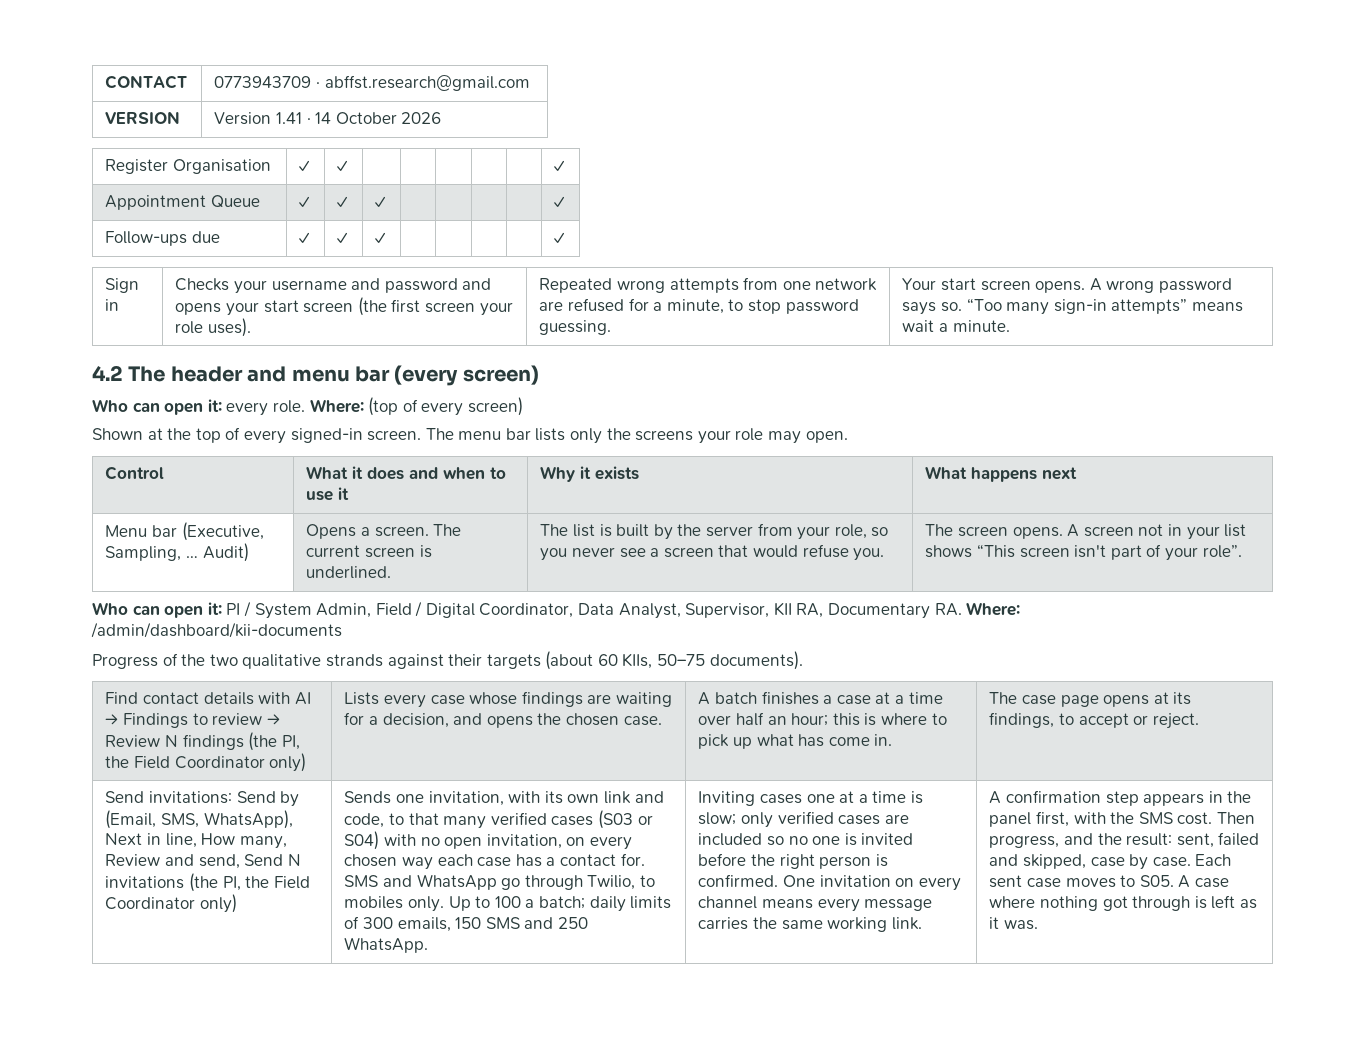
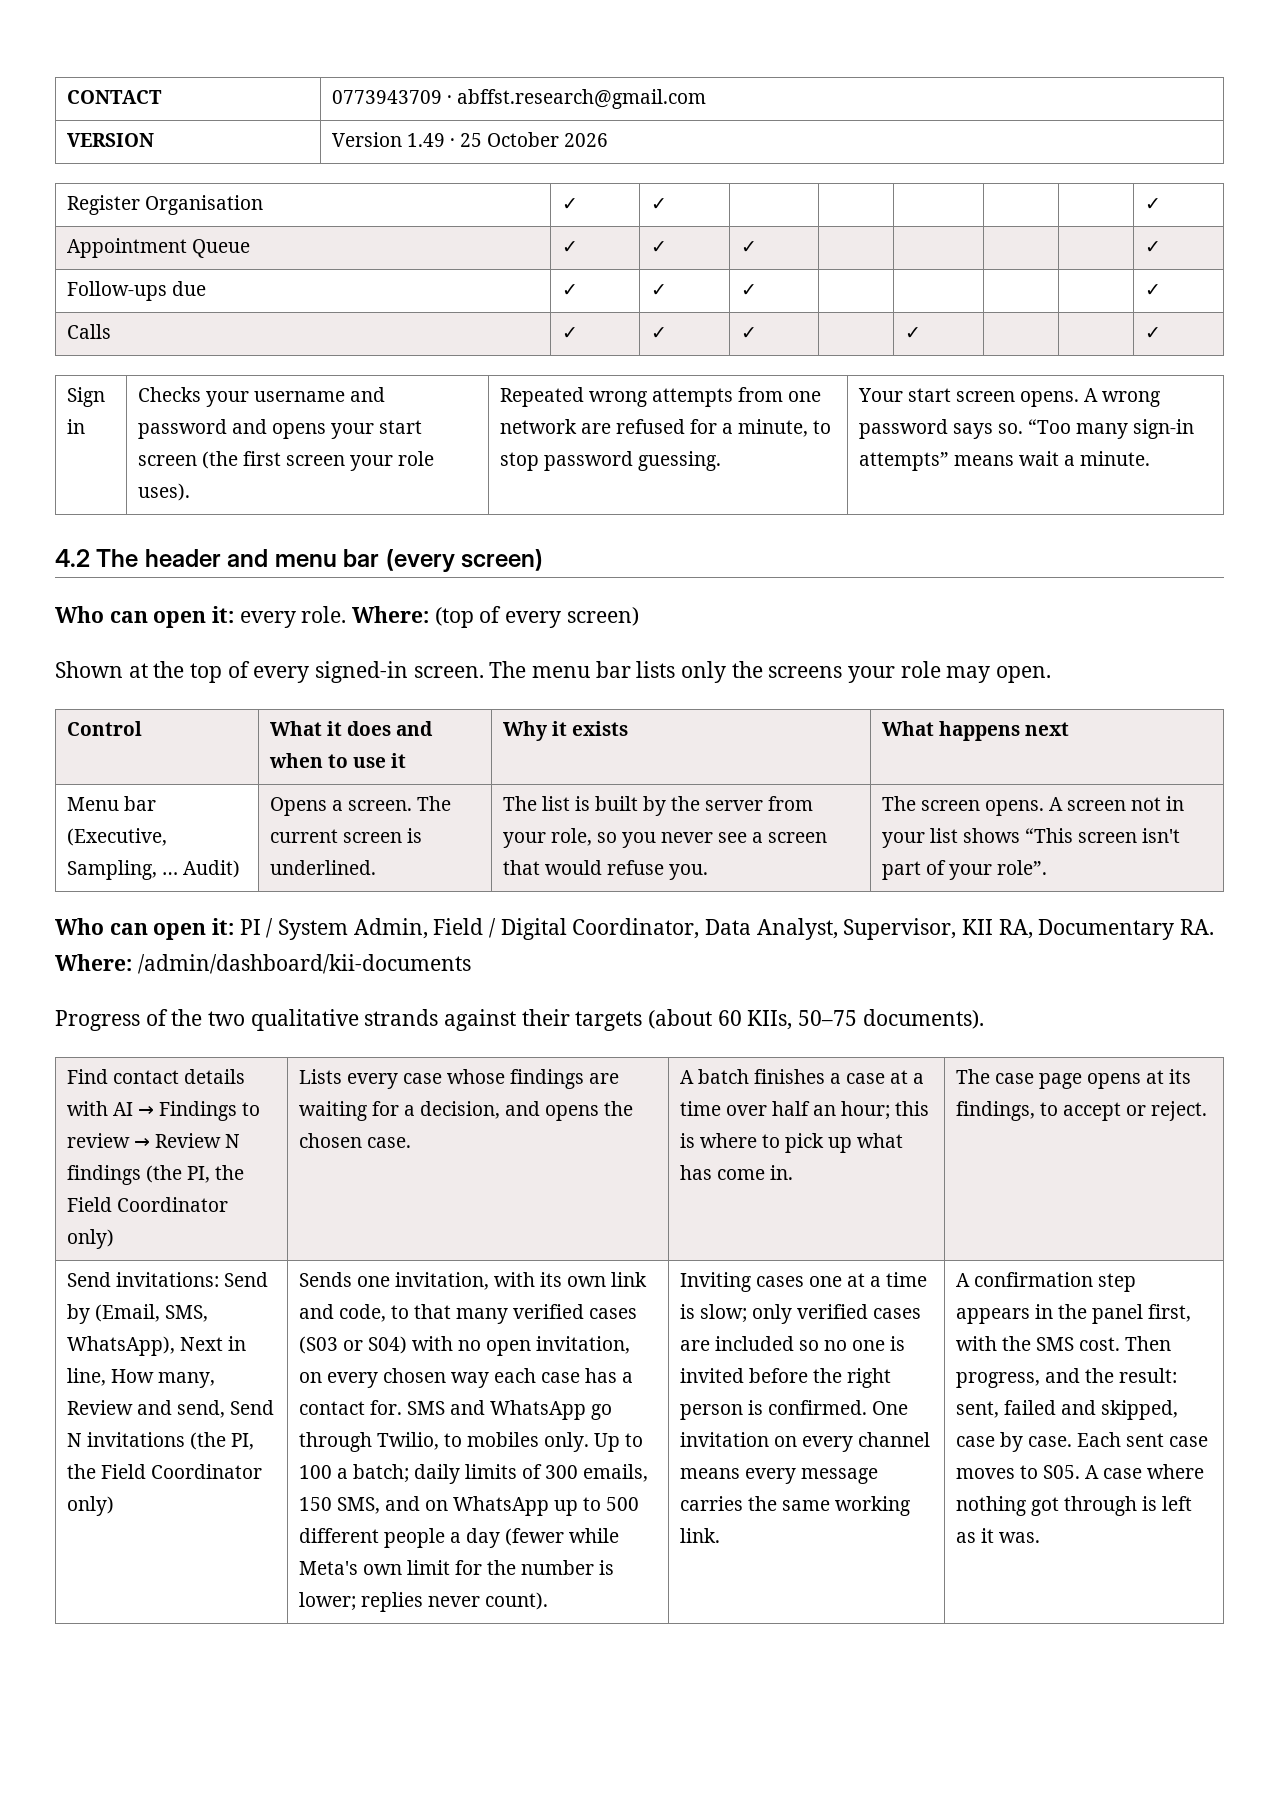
[276,112,332,124] 1.41 · 14 -> [406,133,482,147] 1.49 · 25
(566, 238) none -> [66,324,111,339] [561,327,578,339] [650,327,667,339] [740,327,757,339] [904,327,921,339] [1144,327,1161,339] // Calls | ✓ | ✓ | ✓ | | ✓ | | | ✓
[485,917,588,929] [344,937,429,953] SMS and 250 WhatsApp. -> [336,1496,640,1516] [298,1528,620,1548] [298,1560,615,1575] [298,1592,548,1612] SMS, and on WhatsApp up to 500 different people a day (fewer while Meta's own limit for the number is lower; replies never count).

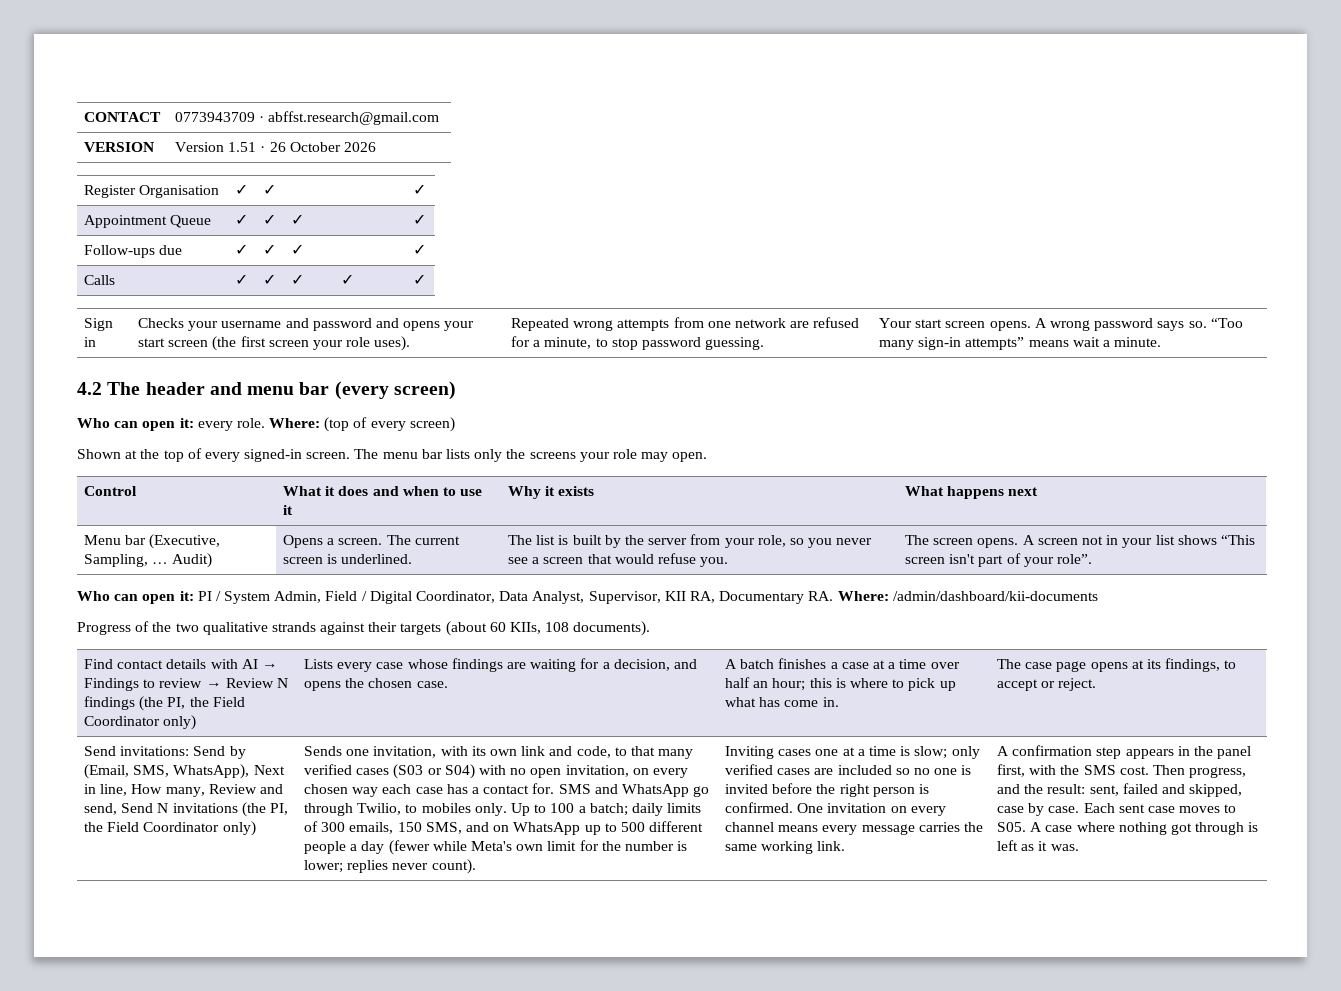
[406,133,482,147] 1.49 · 25 -> [228,142,286,152] 1.51 · 26
[798,1010,858,1026] 50–75 -> [545,622,570,632] 108

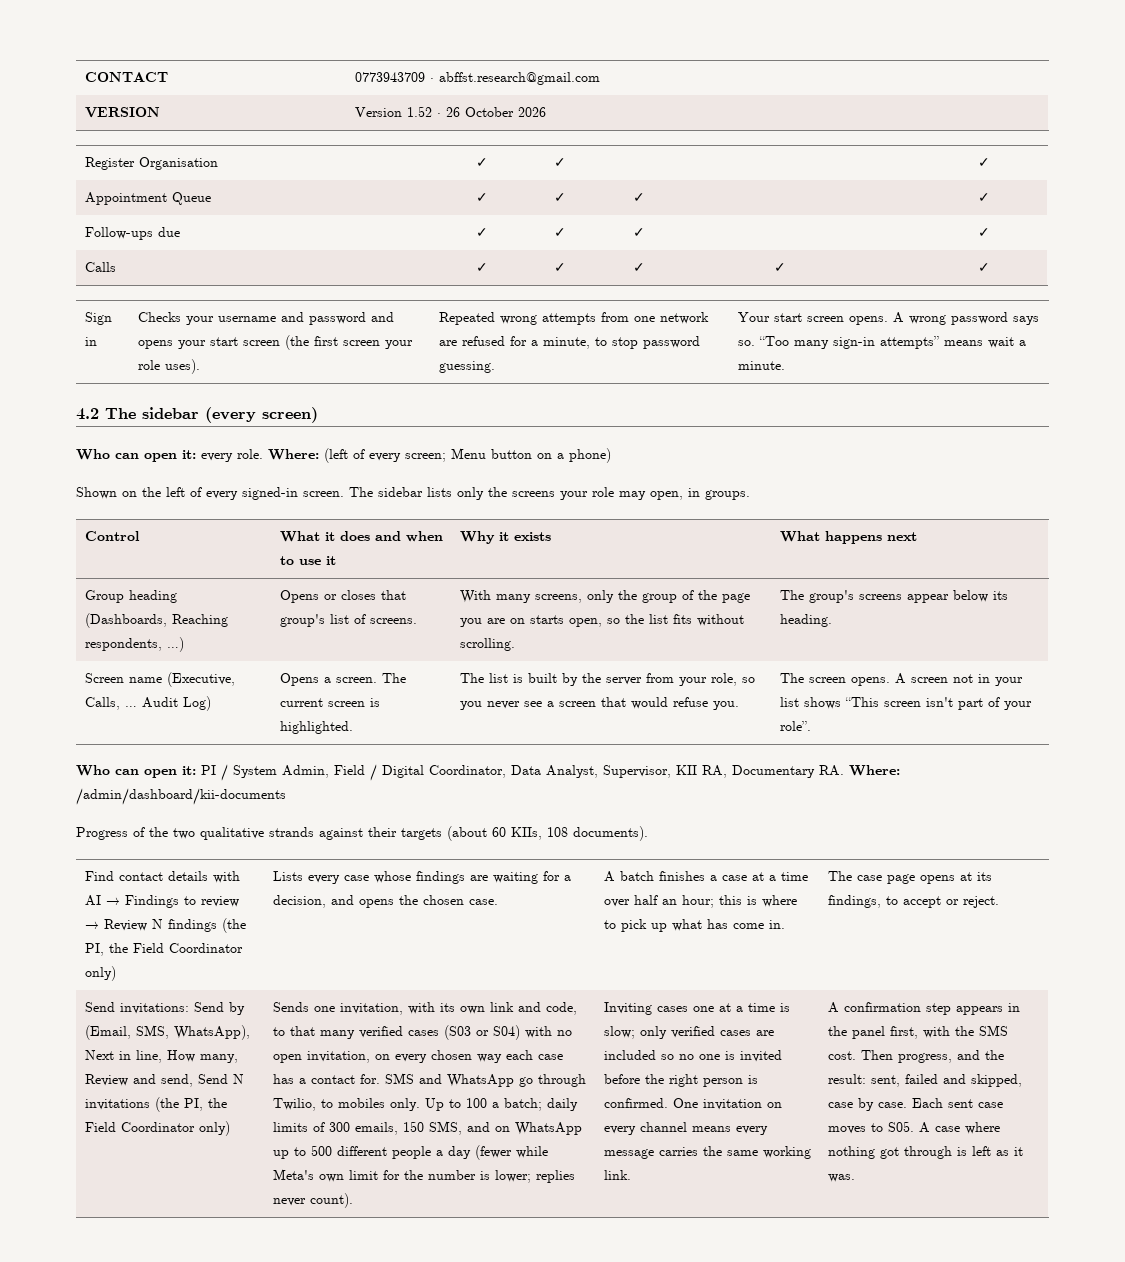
[228,142,257,152] 1.51 -> [406,106,432,117] 1.52
[145,382,330,395] header and menu bar -> [142,407,199,419] sidebar
[324,417,455,432] [77,449,184,462] (top of every screen) // Shown at the top -> [324,448,611,463] [76,487,185,499] (left of every screen; Menu button on a phone) // Shown on the left
[382,449,443,459] menu bar -> [378,487,423,497] sidebar
[672,452,708,462] open. -> [650,488,750,500] open, in groups.
[84,534,221,549] [84,553,213,568] Menu bar (Executive, Sampling, … Audit) -> [84,590,177,603] [84,613,228,628] [84,637,184,652] [279,590,406,603] [279,614,417,627] [459,590,750,603] [459,614,744,627] [459,638,515,651] [779,590,1008,603] [779,614,832,627] [84,672,235,687] [84,696,211,711] Group heading (Dashboards, Reaching respondents, …) | Opens or closes that group's list of screens. | With many screens, only the group of the page you are on starts open, so the list fits without scrolling. | The group's screens appear below its heading. // Screen name (Executive, Calls, … Audit Log)
[341,554,413,564] underlined. -> [279,721,353,734] highlighted.

